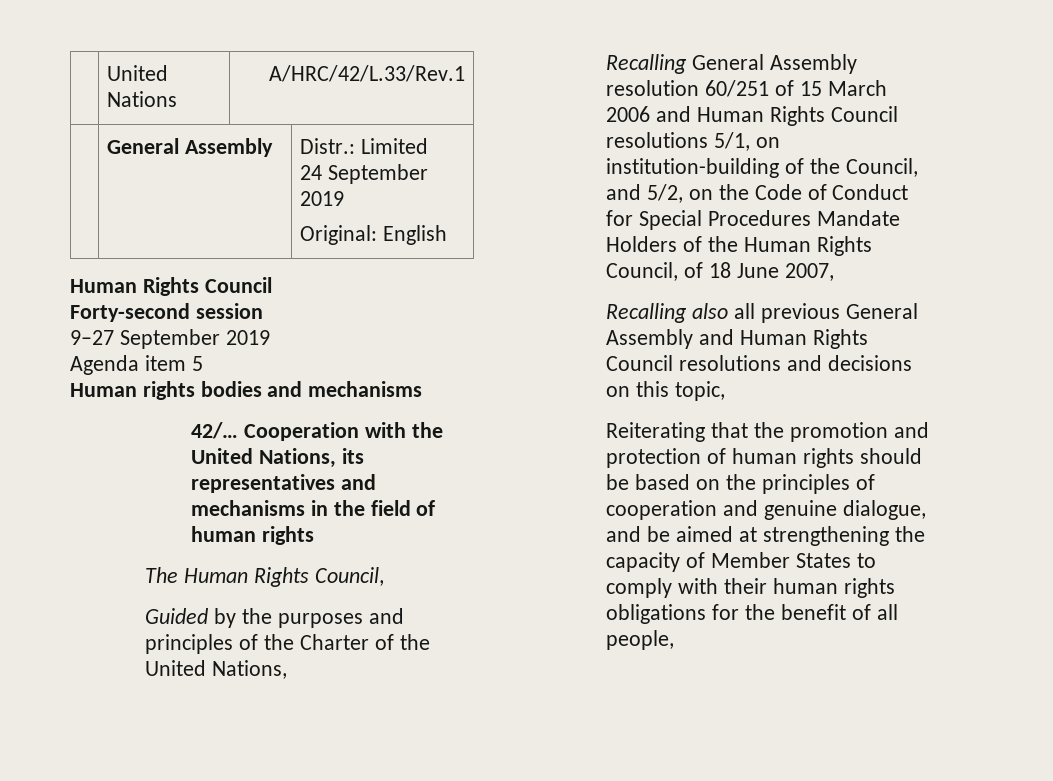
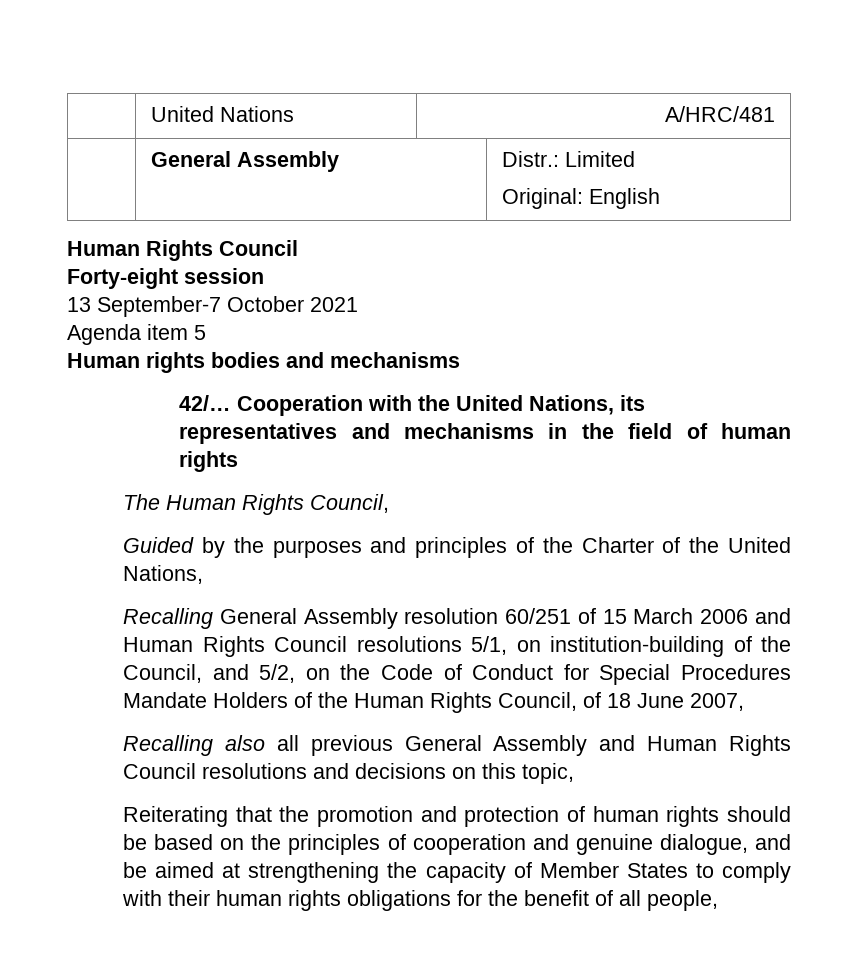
[269,65,466,82] A/HRC/42/L.33/Rev.1 -> [664,106,775,122] A/HRC/481
[299,164,428,184] [299,191,344,206] // 24 September 2019 -> (636, 159) none
[70,303,190,322] Forty-second -> [67,268,178,289] Forty-eight
[70,329,270,349] 9–27 September 2019 -> [67,296,358,317] 13 September-7 October 2021

